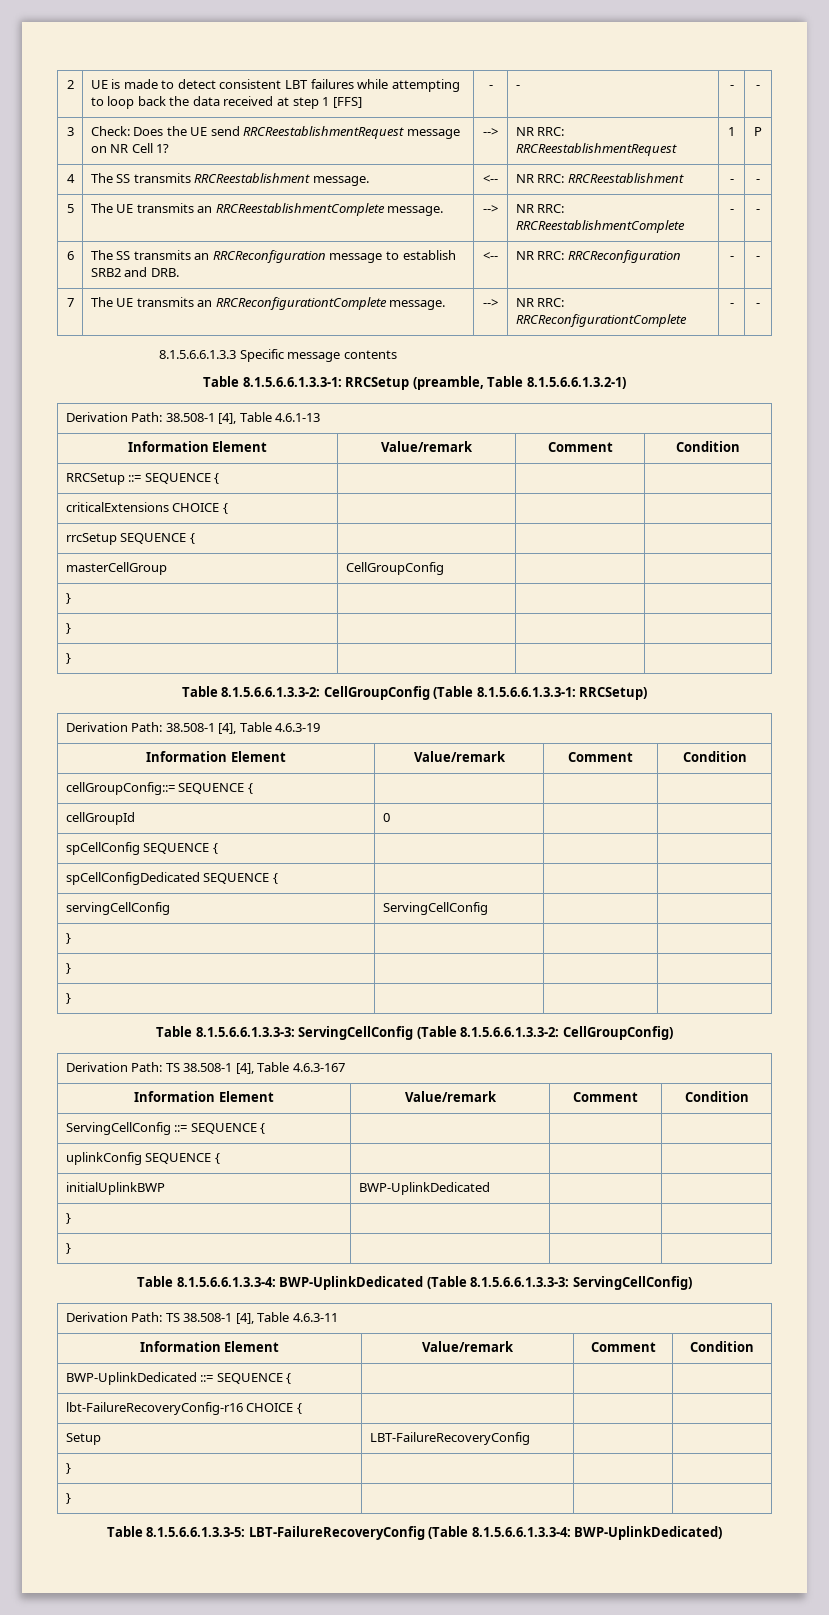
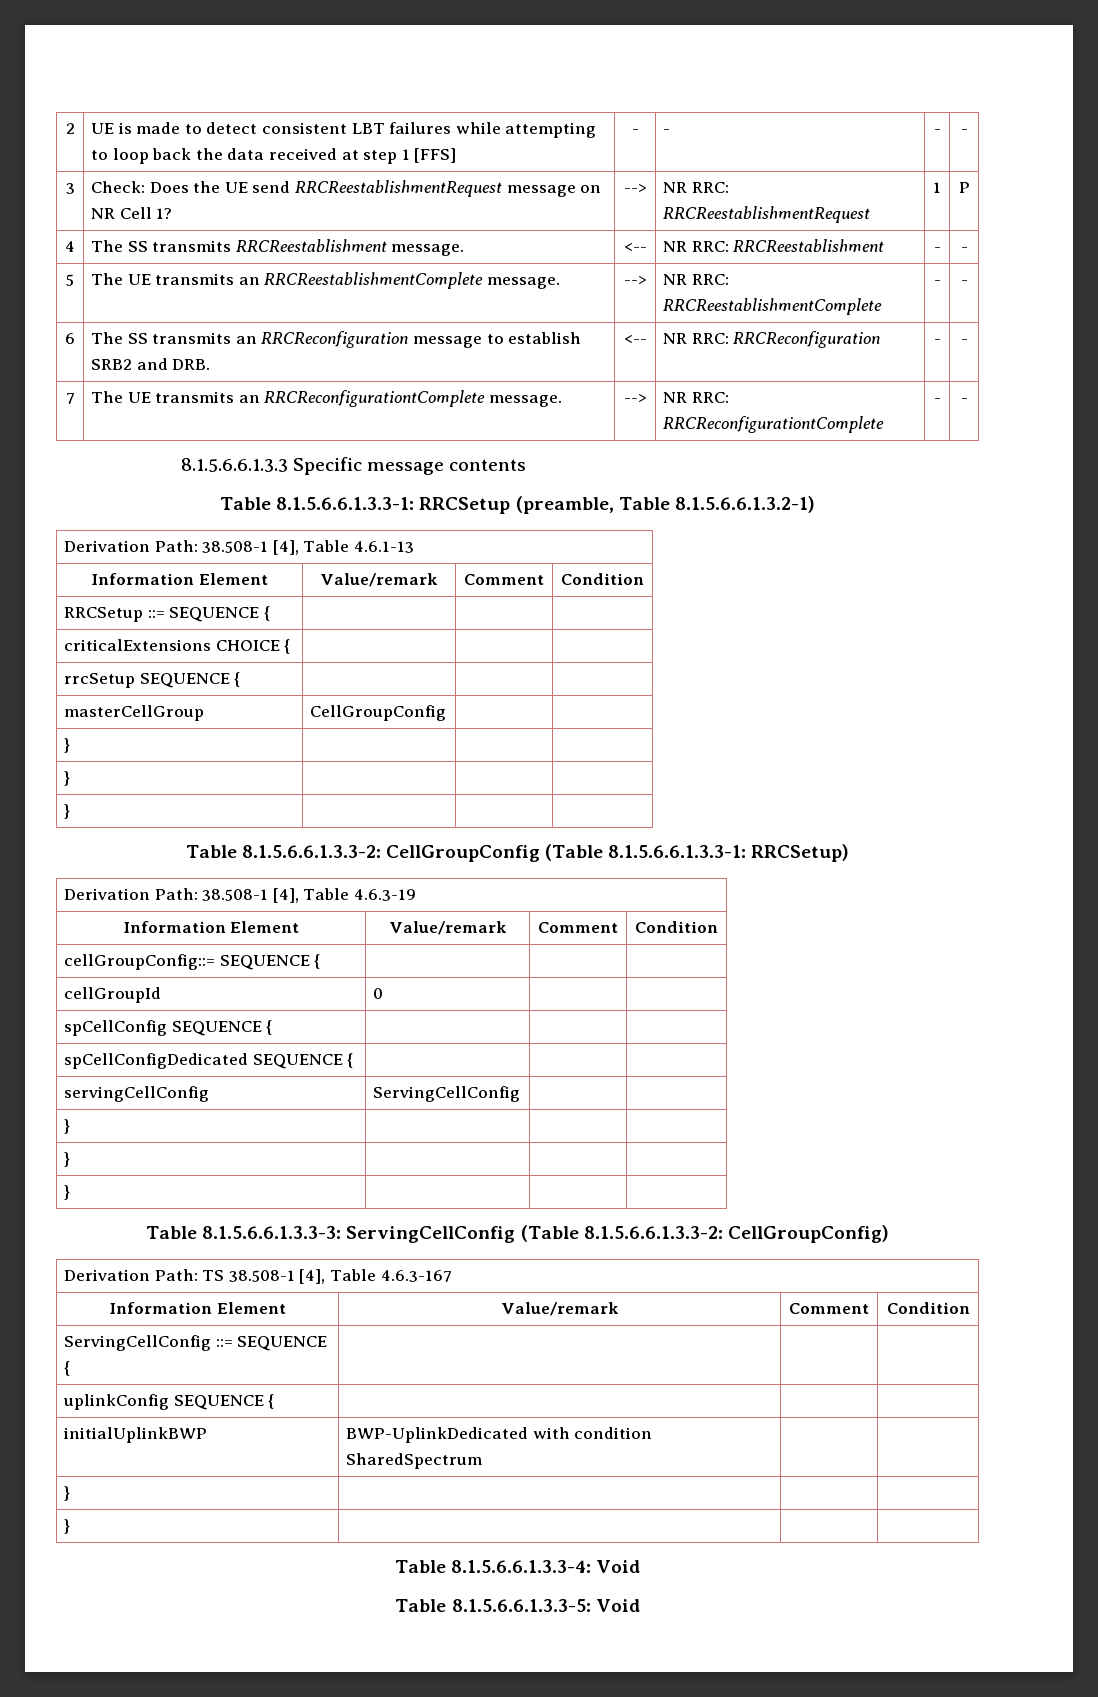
(490, 1188) none -> [532,1427,653,1439] [346,1453,483,1469] with condition SharedSpectrum
[279,1276,692,1290] [65,1312,338,1324] [139,1341,280,1352] [422,1341,514,1352] [590,1342,656,1352] [690,1341,754,1352] [65,1372,292,1385] [65,1402,302,1415] [65,1433,101,1445] [369,1432,530,1445] [65,1463,71,1474] [65,1493,71,1504] [106,1526,723,1540] BWP-UplinkDedicated (Table 8.1.5.6.6.1.3.3-3: ServingCellConfig) // Derivation Path: TS 38.508-1 [4], Table 4.6.3-11 // Information Element | Value/remark | Comment | Condition // BWP-UplinkDedicated ::= SEQUENCE { | | | // lbt-FailureRecoveryConfig-r16 CHOICE { | | | // Setup | LBT-FailureRecoveryConfig | | // } | | | // } | | | // Table 8.1.5.6.6.1.3.3-5: LBT-FailureRecoveryConfig (Table 8.1.5.6.6.1.3.3-4: BWP-UplinkDedicated) -> [596,1560,641,1573] [395,1599,640,1612] Void // Table 8.1.5.6.6.1.3.3-5: Void

